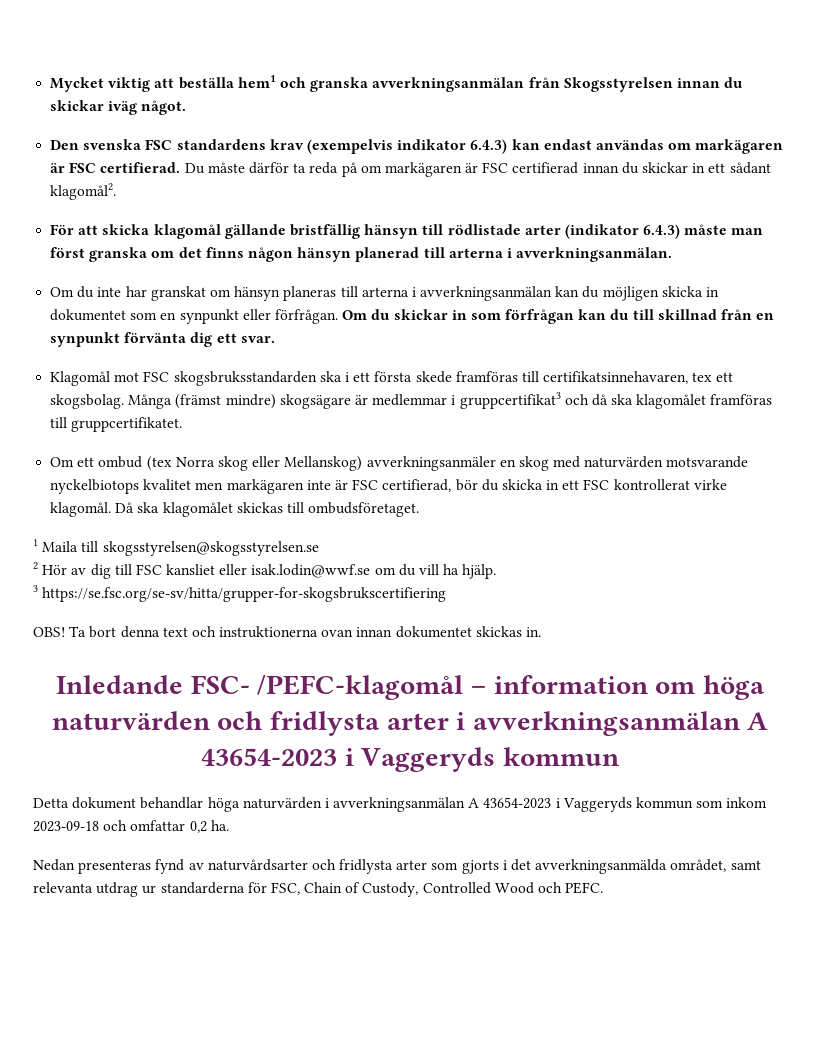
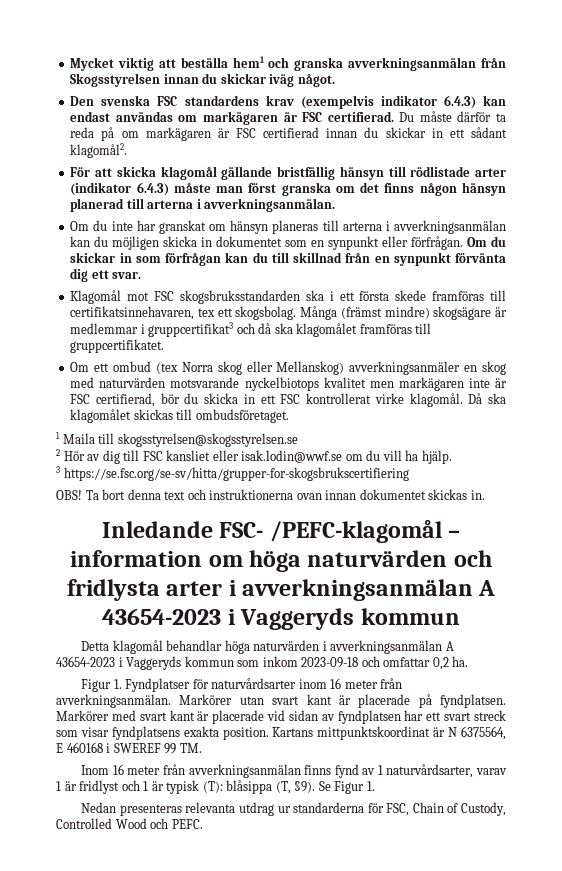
[72,797,137,809] dokument -> [112,640,163,654] klagomål
[33,859,761,874] Nedan presenteras fynd av naturvårdsarter och fridlysta arter som gjorts i det avverkningsanmälda området, samt -> [81,678,403,692] [56,694,506,708] [56,710,507,724] [56,726,507,740] [56,742,202,754] [81,764,508,778] [56,780,375,794] [81,802,182,816] Figur 1. Fyndplatser för naturvårdsarter inom 16 meter från avverkningsanmälan. Markörer utan svart kant är placerade på fyndplatsen. Markörer med svart kant är placerade vid sidan av fyndplatsen har ett svart streck som visar fyndplatsens exakta position. Kartans mittpunktskoordinat är N 6375564, E 460168 i SWEREF 99 TM. // Inom 16 meter från avverkningsanmälan finns fynd av 1 naturvårdsarter, varav 1 är fridlyst och 1 är typisk (T): blåsippa (T, §9). Se Figur 1. // Nedan presenteras

